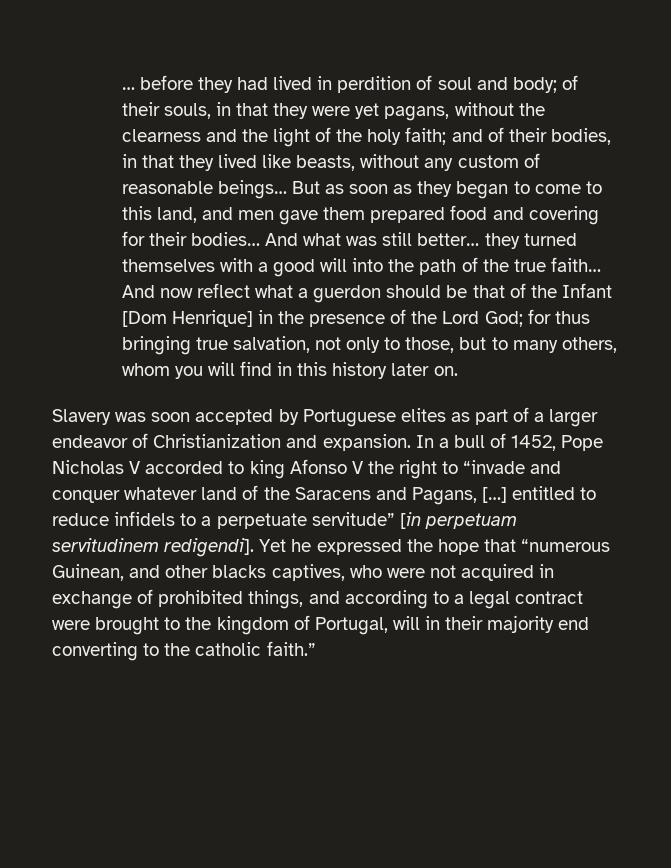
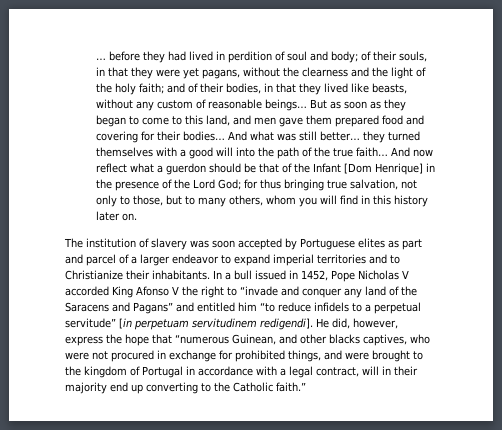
[52,409,111,425] Slavery -> [64,238,187,250] The institution of slavery
(509, 417) none -> [65,254,116,266] and parcel
[132,433,411,451] of Christianization and expansion. -> [221,254,400,266] [65,270,210,280] to expand imperial territories and to Christianize their inhabitants.
[490,433,507,448] of -> [255,270,298,280] issued in
[228,460,285,479] to king -> [112,286,133,298] King
[124,487,198,500] whatever -> [344,288,362,298] any
[411,486,597,505] Pagans, […] entitled to -> [133,302,275,314] Pagans” and entitled him “to
[216,513,307,529] perpetuate -> [374,302,421,314] perpetual
[259,539,402,555] Yet he expressed -> [316,318,398,329] [65,336,103,346] He did, however, express
[461,564,535,581] acquired -> [111,350,154,362] procured
[137,589,154,604] of -> [219,350,233,360] for
[344,590,584,609] according to a legal contract -> (342, 355) none
[314,617,388,635] Portugal, -> [142,366,359,378] Portugal in accordance with a legal contract,
(590, 623) none -> [131,384,143,394] up
[195,642,262,656] catholic -> [233,382,273,392] Catholic

